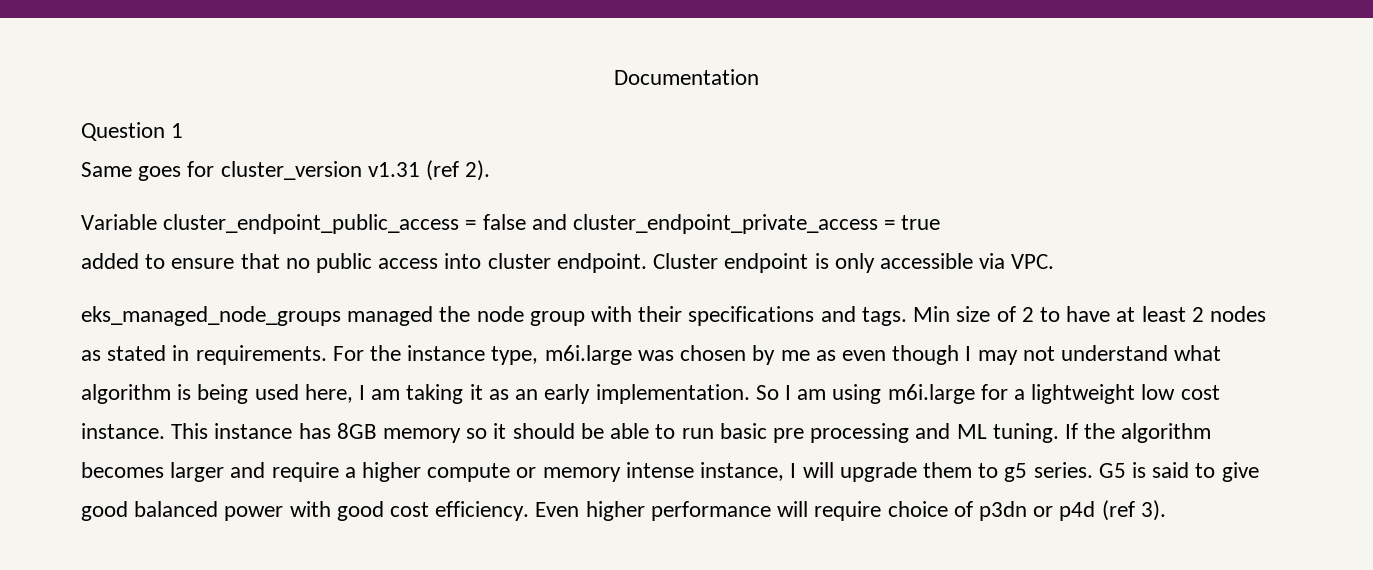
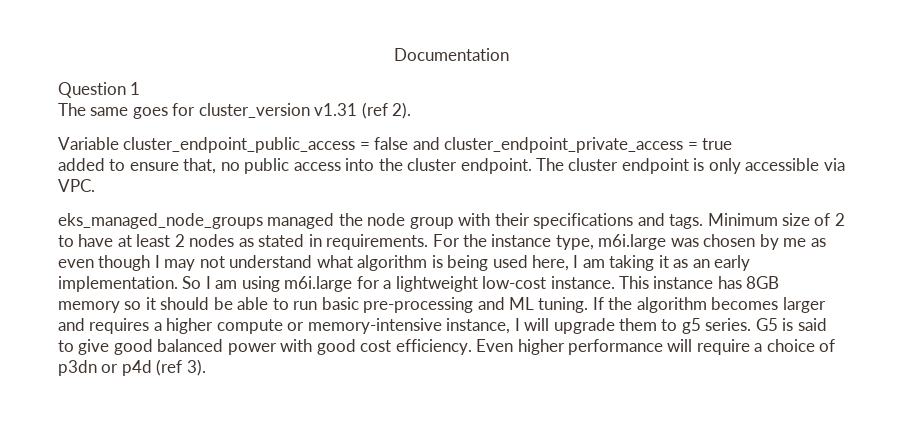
[81,162,132,177] Same -> [58,103,129,116] The same
[240,253,280,269] that -> [183,158,217,174] that,
(482, 261) none -> [378,158,403,171] the
[653,253,719,269] Cluster -> [536,158,619,171] The cluster
[913,306,951,322] Min -> [707,213,778,226] Minimum
[1141,384,1220,400] low cost -> [482,276,547,289] low-cost
[772,423,910,443] pre processing -> [363,297,474,313] pre-processing
[271,462,339,482] require -> [89,318,150,334] requires
[542,462,694,482] memory intense -> [307,318,442,334] memory-intensive
(882, 511) none -> [754,343,763,352] a

